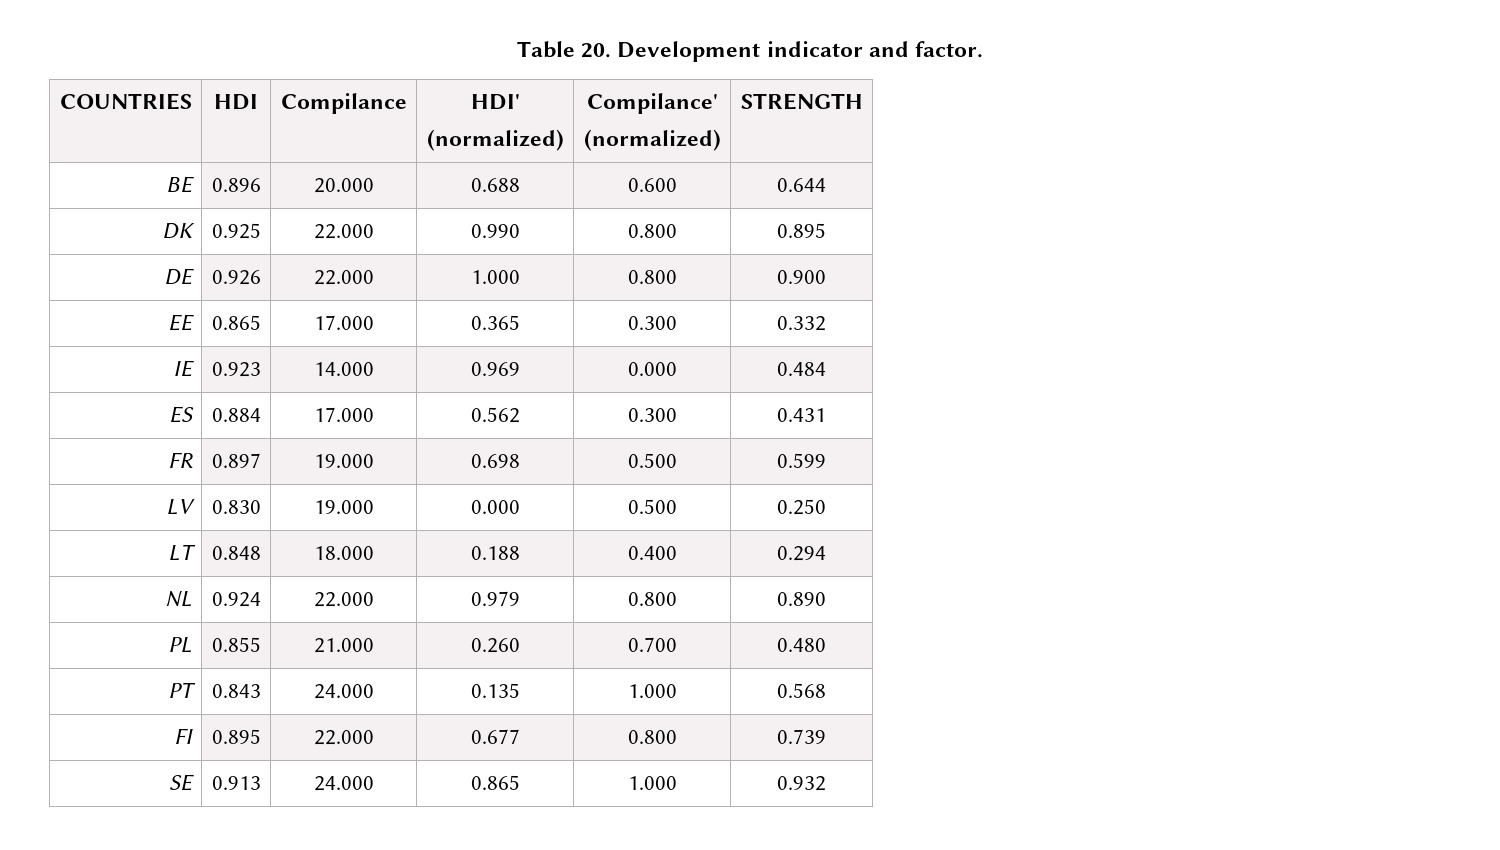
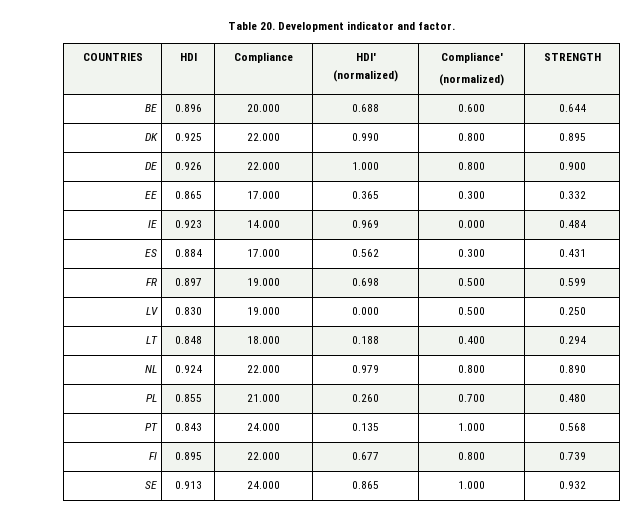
[280,93,407,114] Compilance -> [234,52,293,63] Compliance
[586,93,718,114] Compilance' -> [440,52,503,63] Compliance'

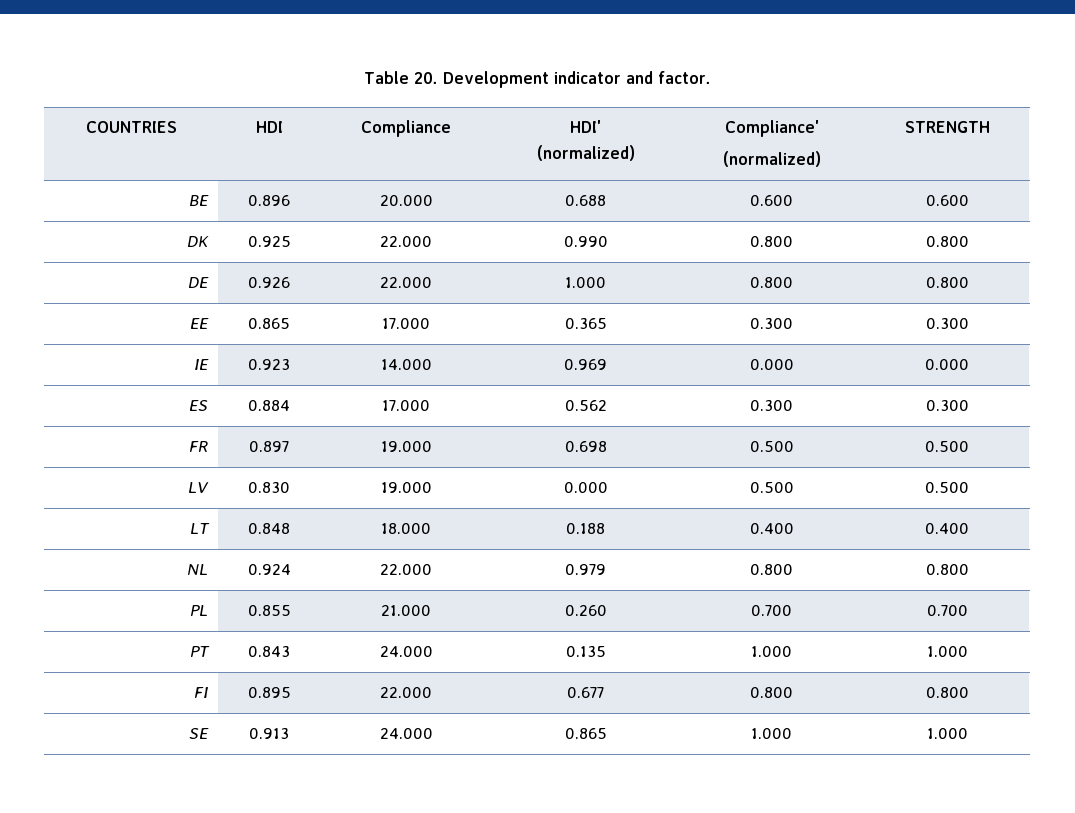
[558,104,586,112] 0.644 -> [925,195,969,206] 0.600
[558,133,586,141] 0.895 -> [925,236,969,247] 0.800
[558,162,586,170] 0.900 -> [925,277,969,288] 0.800
[558,191,586,199] 0.332 -> [925,318,969,329] 0.300
[558,220,586,228] 0.484 -> [925,359,969,370] 0.000
[558,249,586,257] 0.431 -> [925,400,969,411] 0.300
[558,278,586,286] 0.599 -> [925,441,969,452] 0.500
[558,307,586,315] 0.250 -> [925,482,969,493] 0.500
[558,336,586,344] 0.294 -> [925,523,969,534] 0.400
[558,365,586,373] 0.890 -> [925,564,969,575] 0.800
[558,394,586,402] 0.480 -> [926,605,968,616] 0.700
[558,423,586,431] 0.568 -> [926,646,968,657] 1.000
[558,452,586,460] 0.739 -> [925,687,969,698] 0.800
[558,481,586,489] 0.932 -> [926,728,968,739] 1.000

